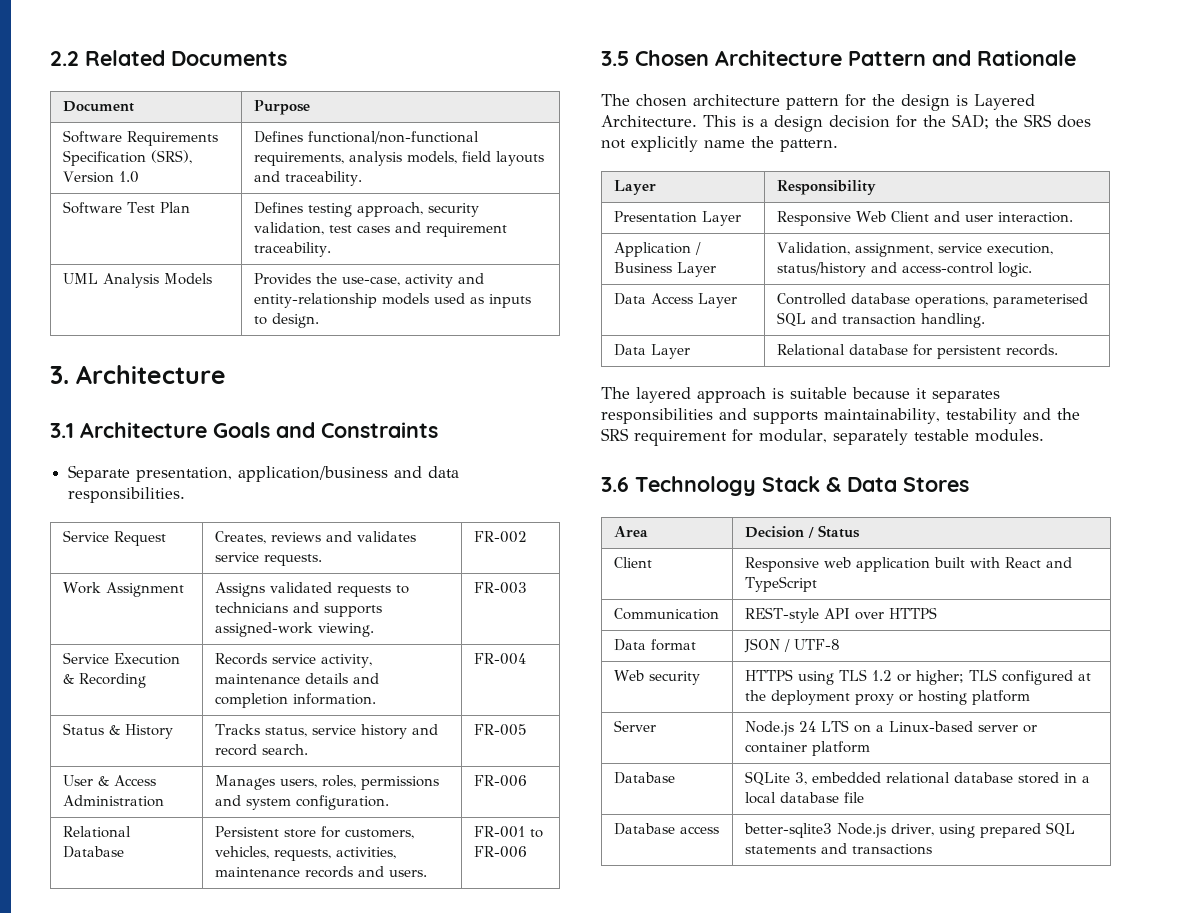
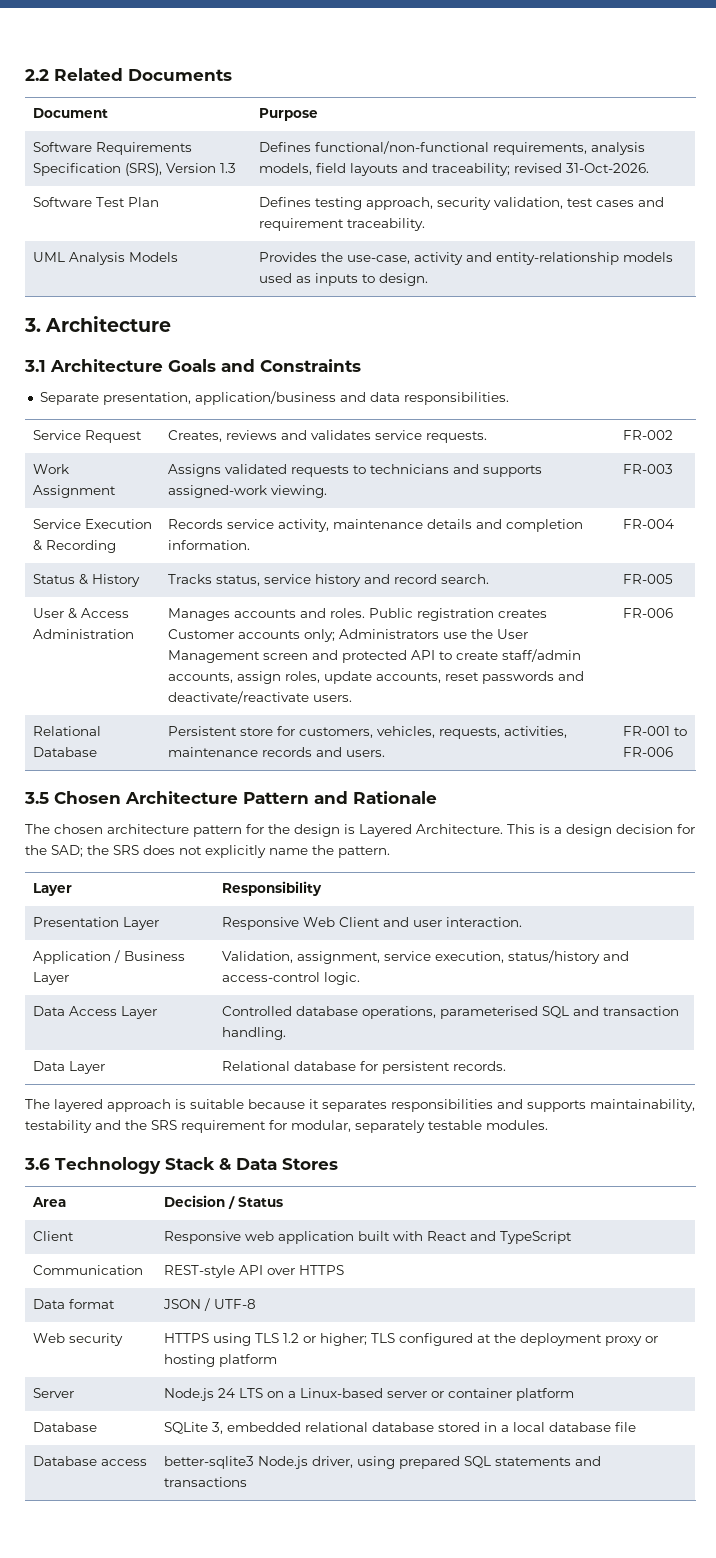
[118,171,139,183] 1.0 -> [220,163,237,173] 1.3
[284,171,362,186] traceability. -> [432,163,650,176] traceability; revised 31-Oct-2026.
[279,775,439,790] [214,795,389,810] users, roles, permissions and system configuration. -> [234,608,548,621] [168,629,529,642] [168,649,582,663] [168,671,585,684] [168,691,353,704] accounts and roles. Public registration creates Customer accounts only; Administrators use the User Management screen and protected API to create staff/admin accounts, assign roles, update accounts, reset passwords and deactivate/reactivate users.

